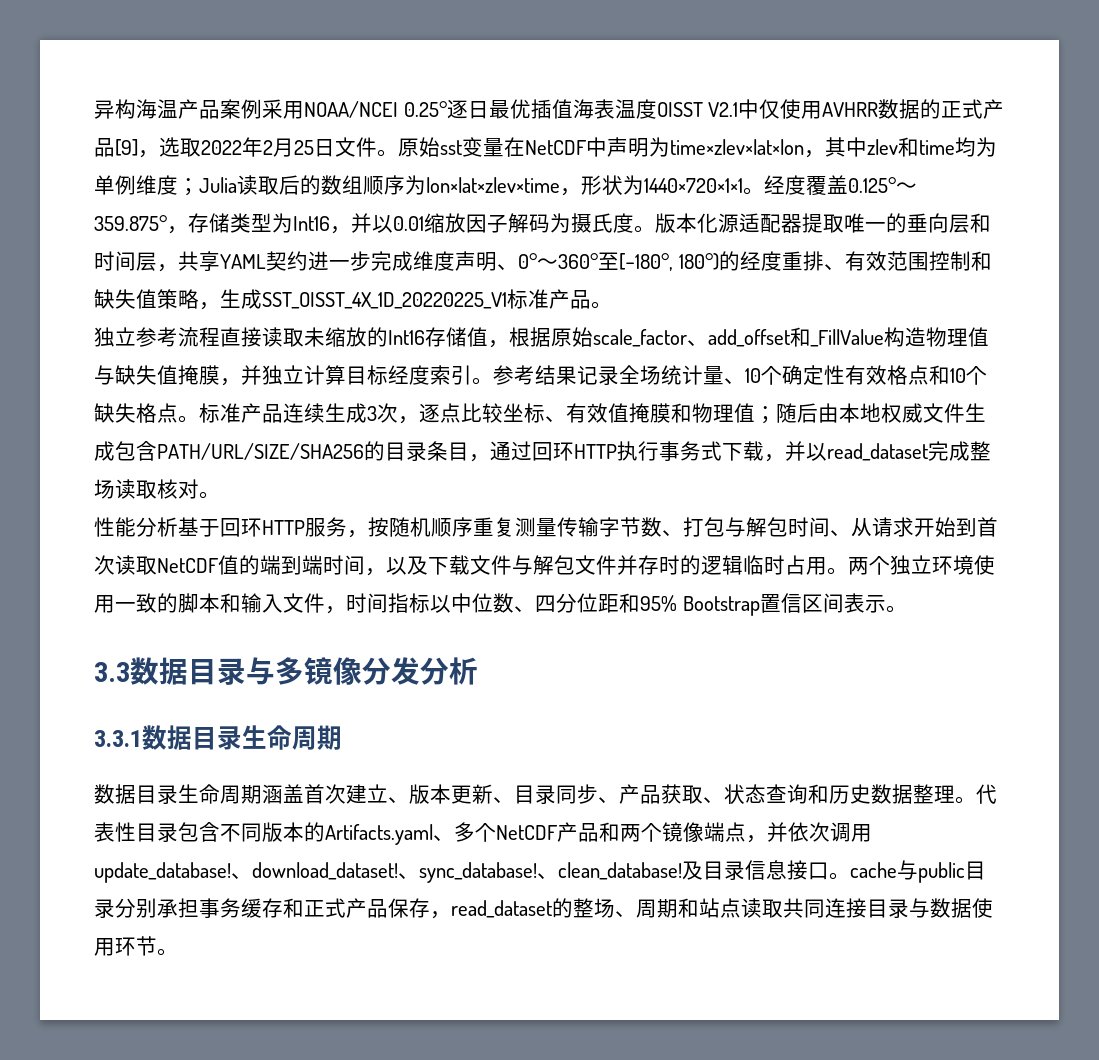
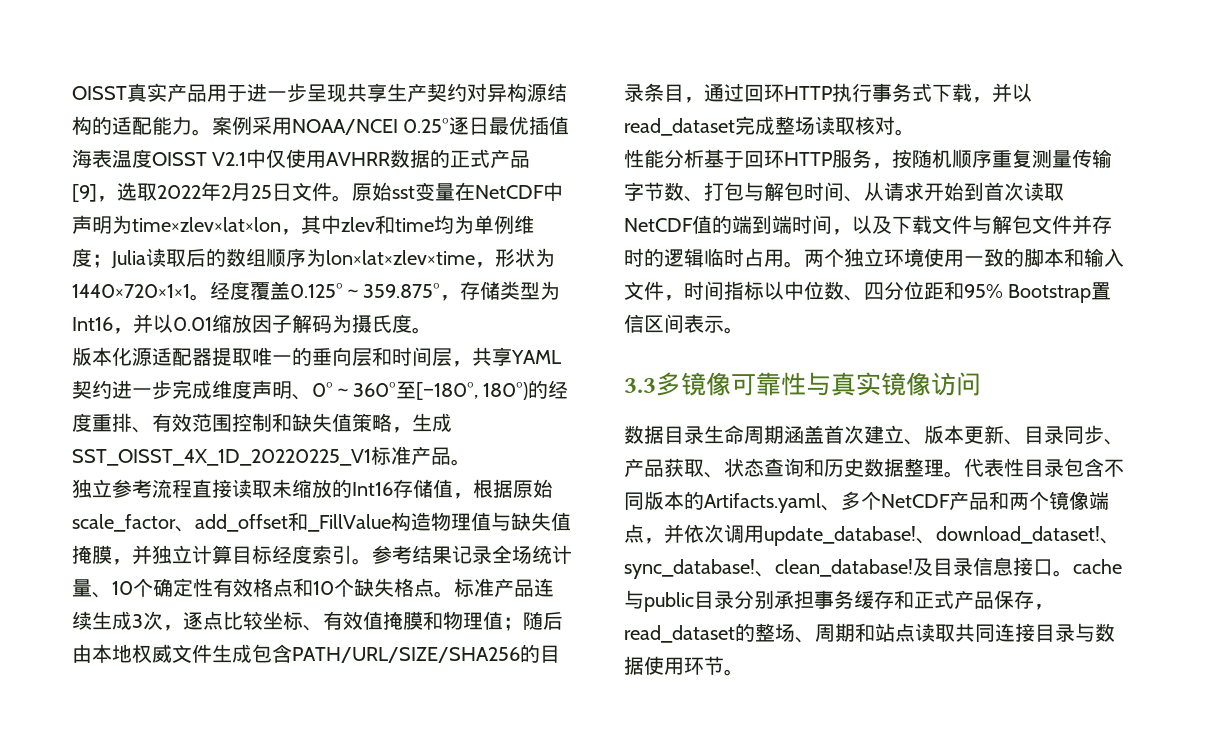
[94,99,220,119] 异构海温产品 -> [72,83,567,103] [72,116,212,136] OISST真实产品用于进一步呈现共享生产契约对异构源结构的适配能力。
(655, 229) none -> (432, 330) //
[130,657,478,685] [94,725,342,750] 数据目录与多镜像分发分析 // 3.3.1数据目录生命周期 -> [656,372,981,396] 多镜像可靠性与真实镜像访问

